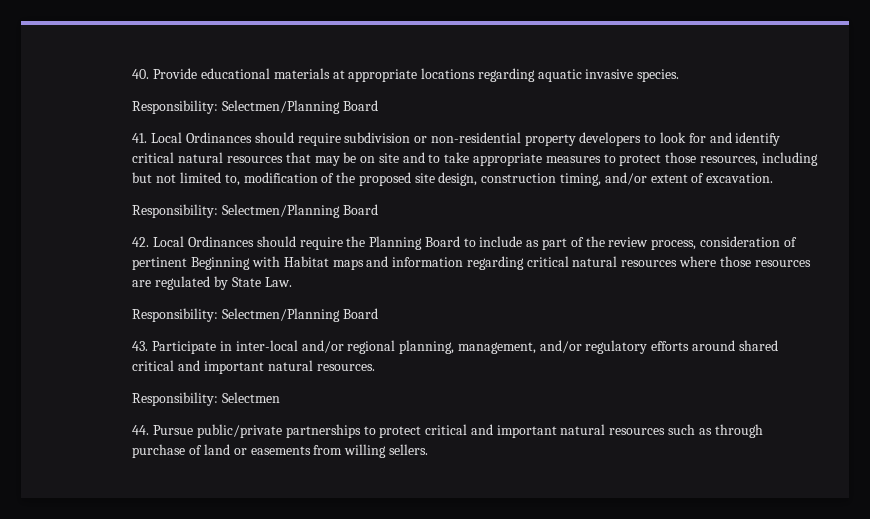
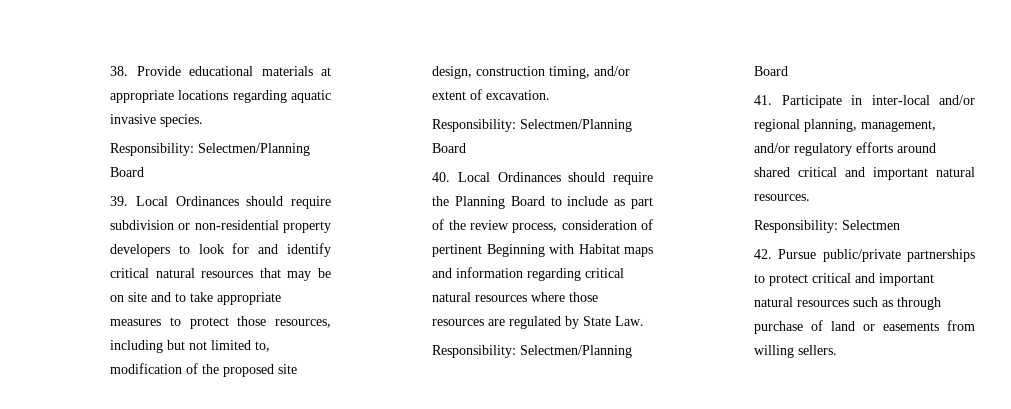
[132,69,150,79] 40. -> [110,66,129,76] 38.
[132,133,148,143] 41. -> [110,196,129,206] 39.
[132,237,150,247] 42. -> [432,172,451,182] 40.
[132,341,149,351] 43. -> [754,95,773,105] 41.
[132,425,150,435] 44. -> [754,249,773,259] 42.

